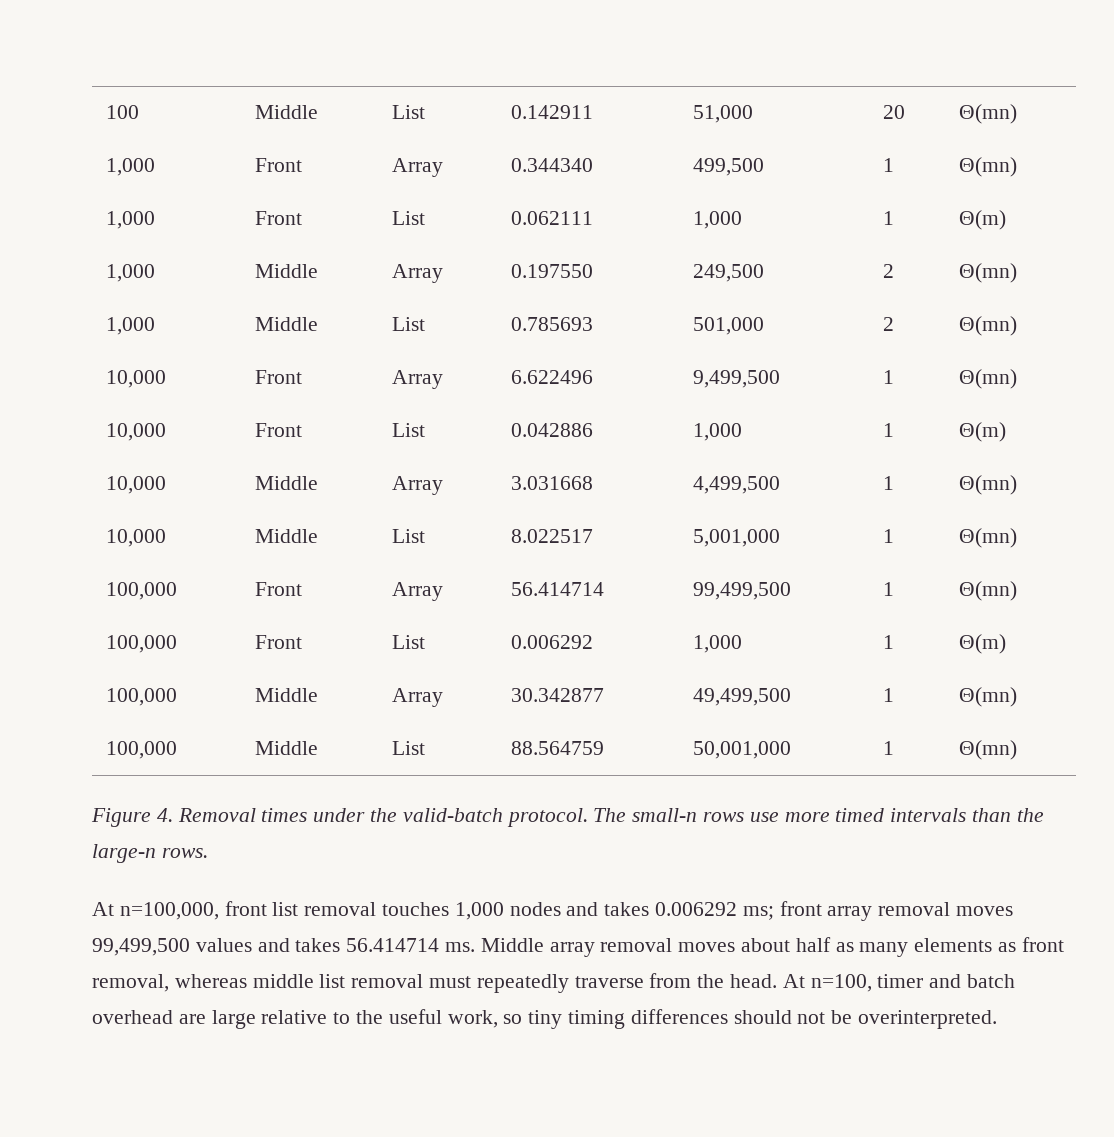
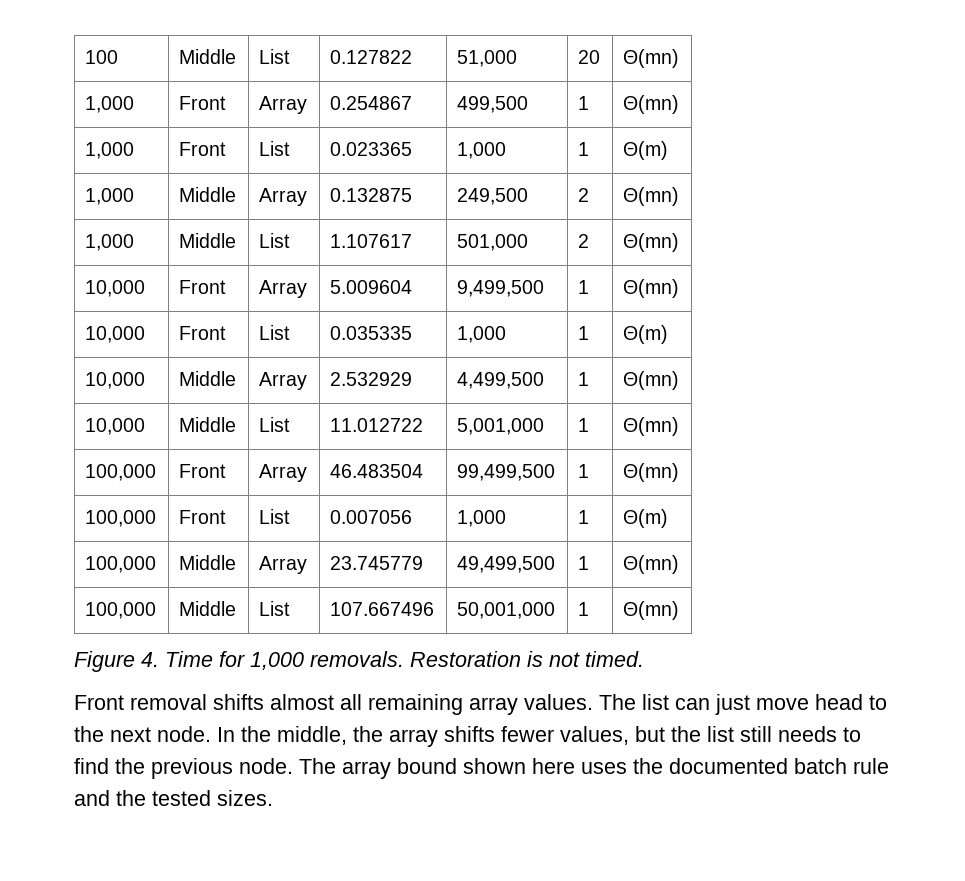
[510,105,593,119] 0.142911 -> [330,50,413,64] 0.127822
[510,158,593,172] 0.344340 -> [330,96,413,110] 0.254867
[510,211,593,225] 0.062111 -> [330,142,413,156] 0.023365
[510,264,593,278] 0.197550 -> [330,188,413,202] 0.132875
[510,317,593,331] 0.785693 -> [330,234,413,248] 1.107617
[510,370,593,384] 6.622496 -> [330,280,413,294] 5.009604
[510,423,593,437] 0.042886 -> [330,326,413,340] 0.035335
[510,476,593,490] 3.031668 -> [330,372,413,386] 2.532929
[510,529,593,543] 8.022517 -> [330,418,424,432] 11.012722
[510,582,604,596] 56.414714 -> [330,464,424,478] 46.483504
[510,635,593,649] 0.006292 -> [330,510,413,524] 0.007056
[510,688,604,702] 30.342877 -> [330,556,424,570] 23.745779
[510,741,604,755] 88.564759 -> [330,602,435,616] 107.667496
[177,808,1044,827] [92,844,208,863] [92,901,1014,921] [92,937,1064,957] [92,973,1016,993] [92,1009,998,1029] Removal times under the valid-batch protocol. The small-n rows use more timed intervals than the large-n rows. // At n=100,000, front list removal touches 1,000 nodes and takes 0.006292 ms; front array removal moves 99,499,500 values and takes 56.414714 ms. Middle array removal moves about half as many elements as front removal, whereas middle list removal must repeatedly traverse from the head. At n=100, timer and batch overhead are large relative to the useful work, so tiny timing differences should not be overinterpreted. -> [165,651,644,670] [74,694,887,715] [74,726,861,747] [74,758,889,779] [74,790,273,806] Time for 1,000 removals. Restoration is not timed. // Front removal shifts almost all remaining array values. The list can just move head to the next node. In the middle, the array shifts fewer values, but the list still needs to find the previous node. The array bound shown here uses the documented batch rule and the tested sizes.

